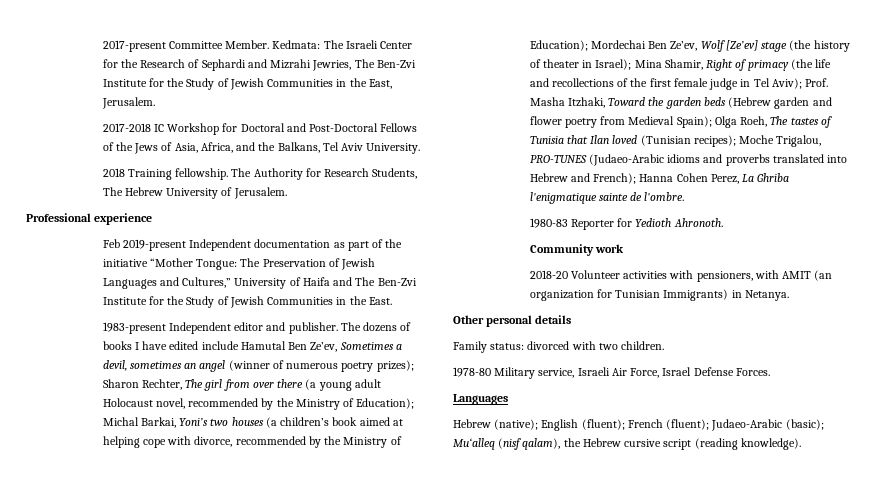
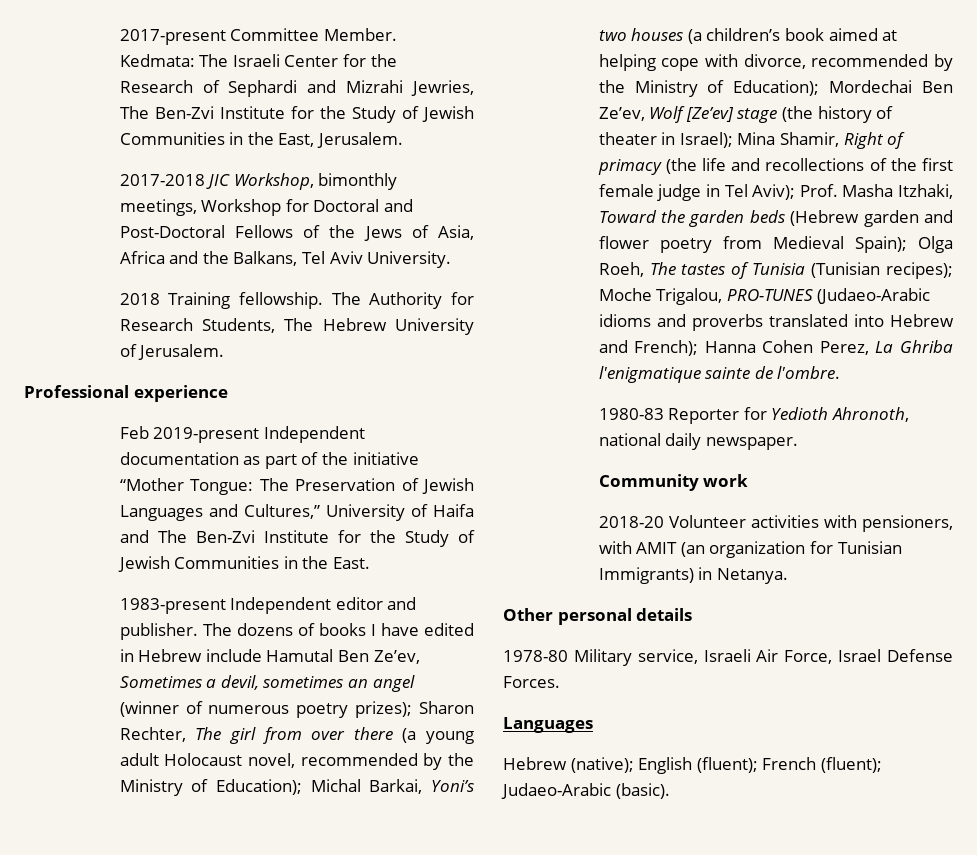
[153,124,164,132] IC -> [206,173,398,190] [119,199,197,216] JIC Workshop, bimonthly meetings,
[200,142,233,153] Africa, -> [119,251,165,264] Africa
(199, 345) none -> [119,649,203,662] in Hebrew
[566,135,638,144] that Ilan loved -> (806, 269) none
[673,218,723,227] Ahronoth. -> [832,407,910,422] [598,433,798,450] Ahronoth, national daily newspaper.
[453,341,665,353] // Family status: divorced with two children. -> (693, 614) none
[785,419,824,430] [453,438,801,450] (basic); Mu‘alleq (nisf qalam), the Hebrew cursive script (reading knowledge). -> [615,783,670,799] (basic).

